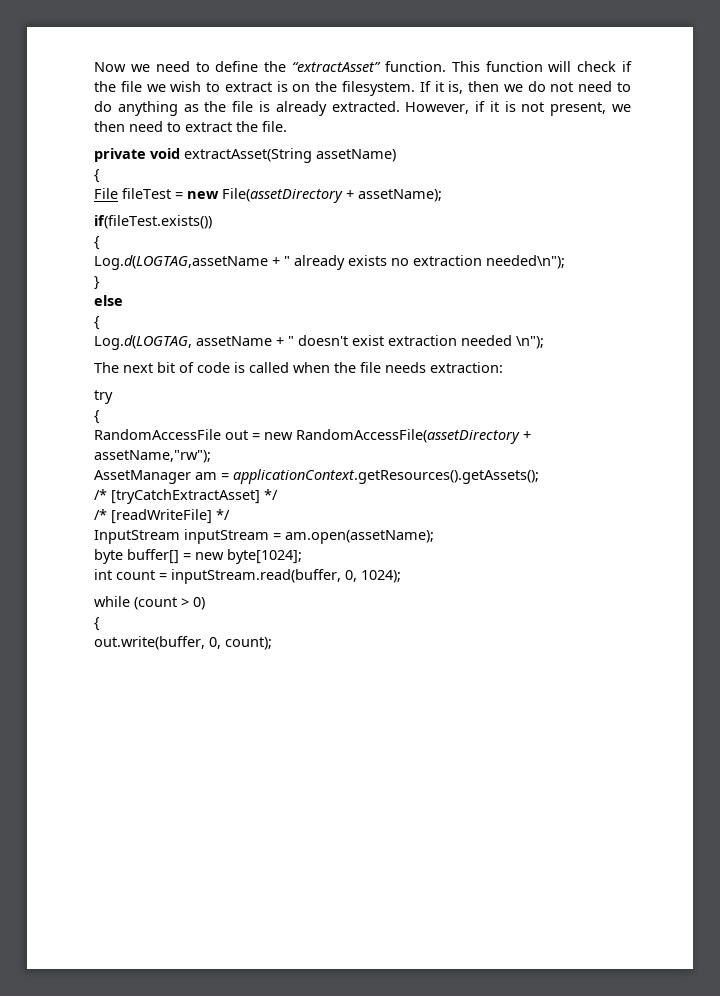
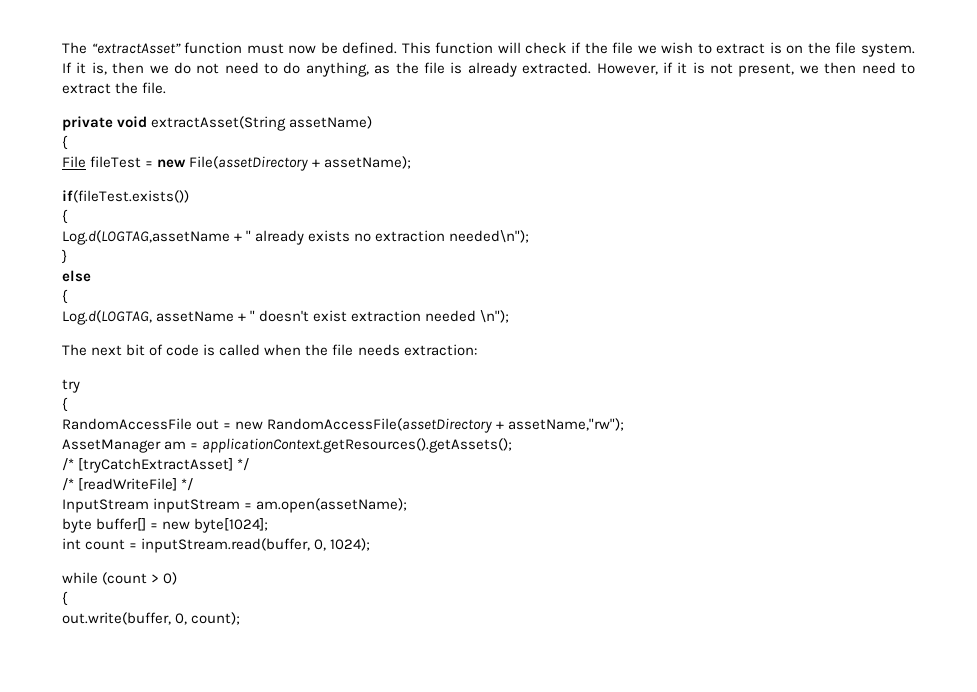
[94,61,446,72] Now we need to define the “extractAsset” function. -> [62,42,398,54] The “extractAsset” function must now be defined.
[342,81,415,96] filesystem. -> [835,42,915,57] file system.
[117,101,178,116] anything -> [305,62,369,77] anything,

